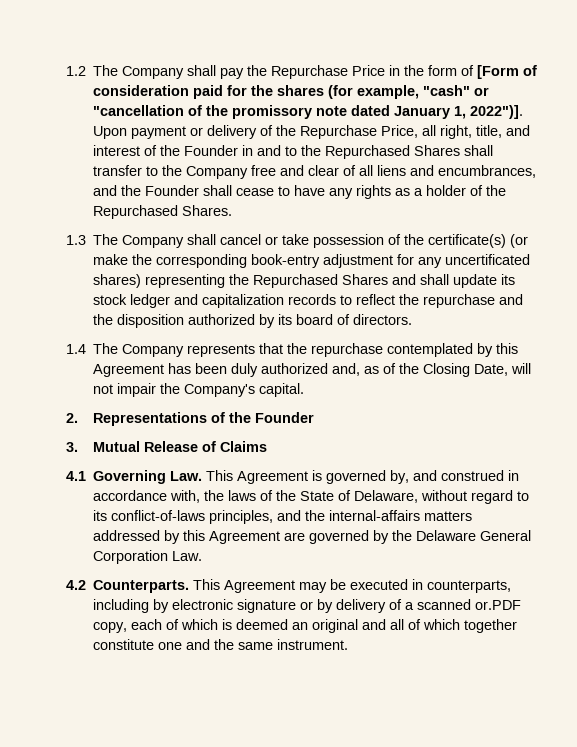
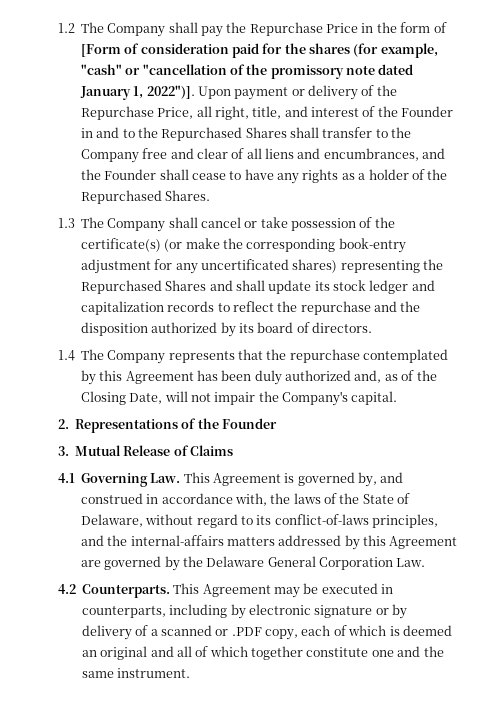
[475,600,522,610] or.PDF -> [215,627,262,636] or .PDF

